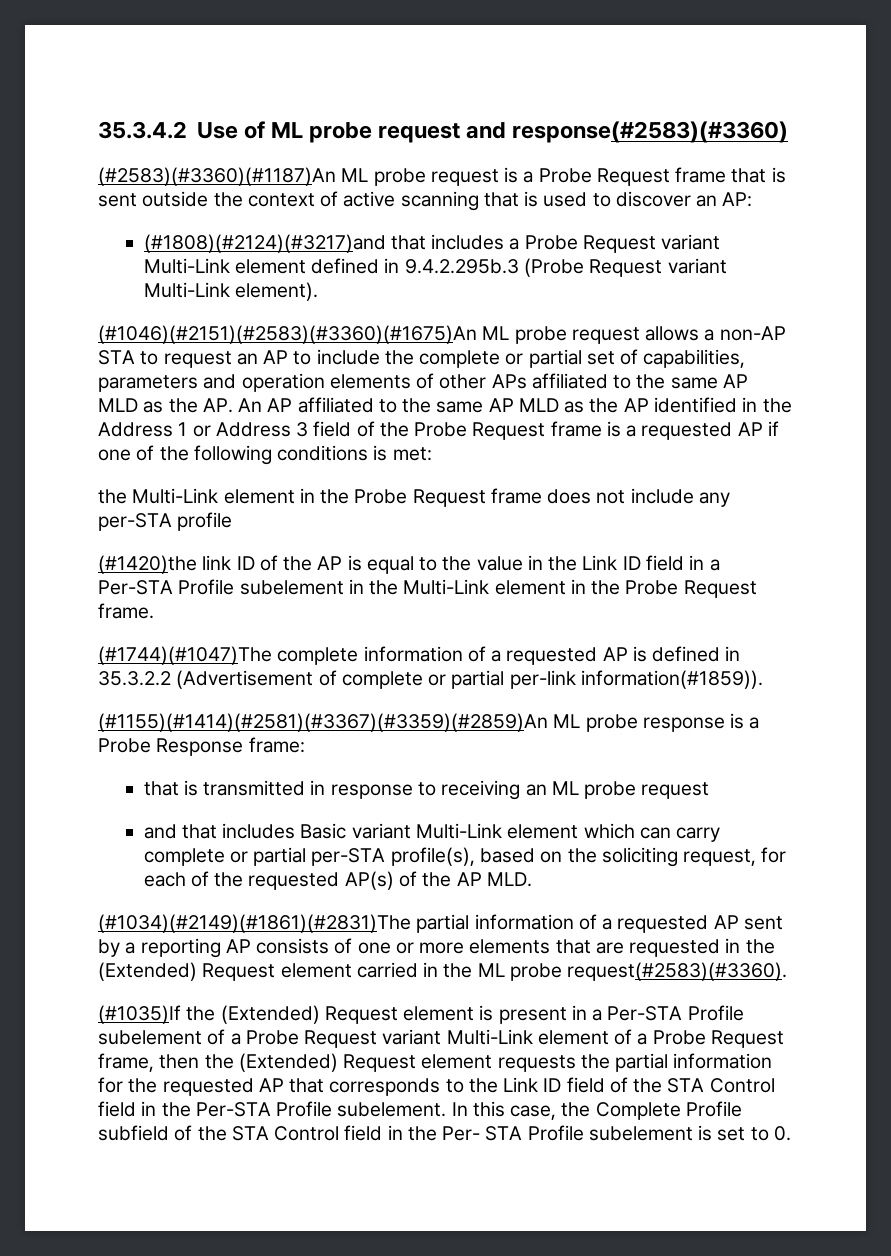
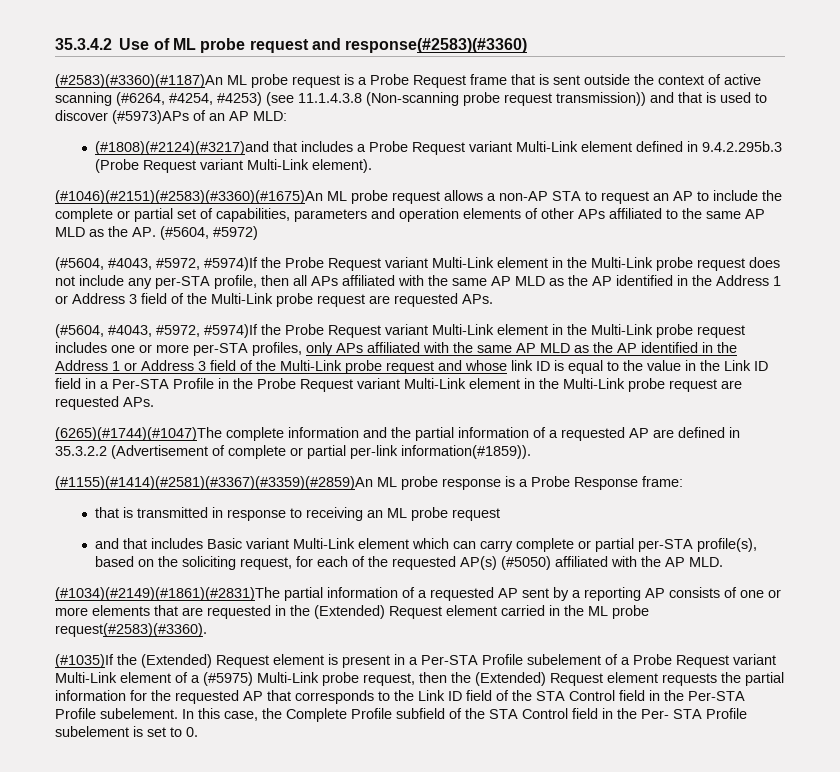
(479, 201) none -> [116,92,674,106] (#6264, #4254, #4253) (see 11.1.4.3.8 (Non-scanning probe request transmission)) and
[696,192,753,207] an AP: -> [112,110,287,124] (#5973)APs of an AP MLD:
[238,397,397,413] An AP affiliated to -> [160,226,258,240] [55,257,780,271] [55,275,424,289] (#5604, #5972) // (#5604, #4043, #5972, #5974)If the Probe Request variant Multi-Link element in the Multi-Link probe request does not include any per-STA profile, then all APs affiliated with
[414,421,779,440] [98,445,432,465] [98,488,730,507] [98,512,233,531] [98,555,343,574] Probe Request frame is a requested AP if one of the following conditions is met: // the Multi-Link element in the Probe Request frame does not include any per-STA profile // (#1420)the link ID of the AP -> [211,293,493,307] [55,324,745,338] [55,342,737,356] [55,360,550,374] Multi-Link probe request are requested APs. // (#5604, #4043, #5972, #5974)If the Probe Request variant Multi-Link element in the Multi-Link probe request includes one or more per-STA profiles, only APs affiliated with the same AP MLD as the AP identified in the Address 1 or Address 3 field of the Multi-Link probe request and whose link ID
[239,579,757,598] [98,603,154,619] [98,646,647,665] subelement in the Multi-Link element in the Probe Request frame. // (#1744)(#1047)The complete information of a requested AP is -> [218,378,742,392] [55,396,154,410] [55,427,674,441] in the Probe Request variant Multi-Link element in the Multi-Link probe request are requested APs. // (6265)(#1744)(#1047)The complete information and the partial information of a requested AP are
[398,871,417,887] of -> [500,556,637,570] (#5050) affiliated with
[652,1030,784,1048] [98,1053,154,1072] Probe Request frame, -> [203,672,415,686] (#5975) Multi-Link probe request,

